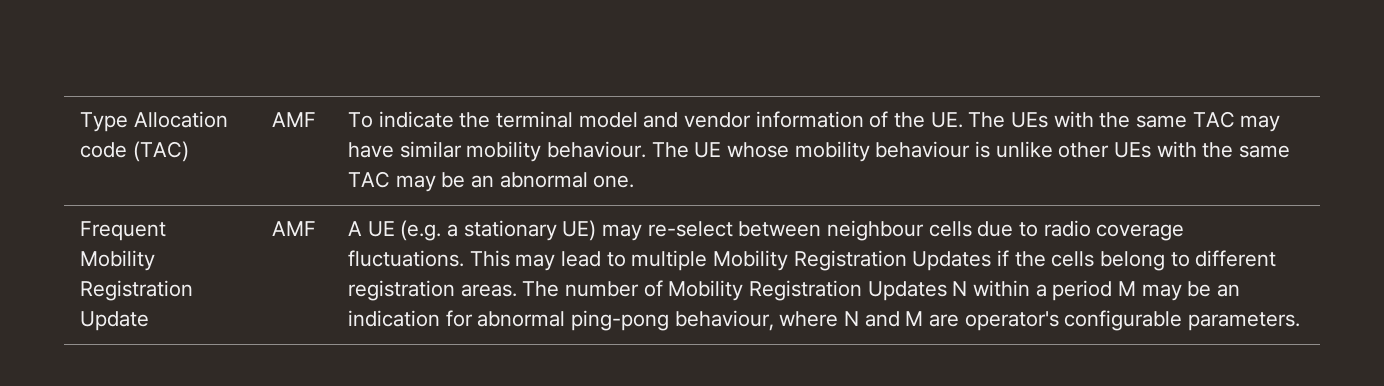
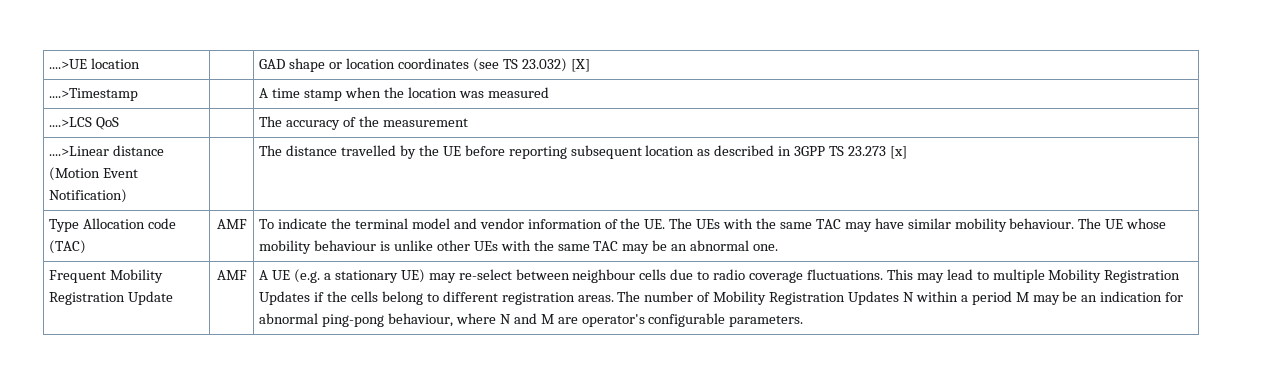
(80, 122) none -> [49,58,141,69] [259,58,590,72] [49,88,139,101] [259,87,549,101] [49,117,120,130] [259,116,468,130] [49,145,165,156] [49,167,139,181] [49,189,128,203] [259,145,907,159] ....>UE location | | GAD shape or location coordinates (see TS 23.032) [X] // ....>Timestamp | | A time stamp when the location was measured // ....>LCS QoS | | The accuracy of the measurement // ....>Linear distance (Motion Event Notification) | | The distance travelled by the UE before reporting subsequent location as described in 3GPP TS 23.273 [x] //

